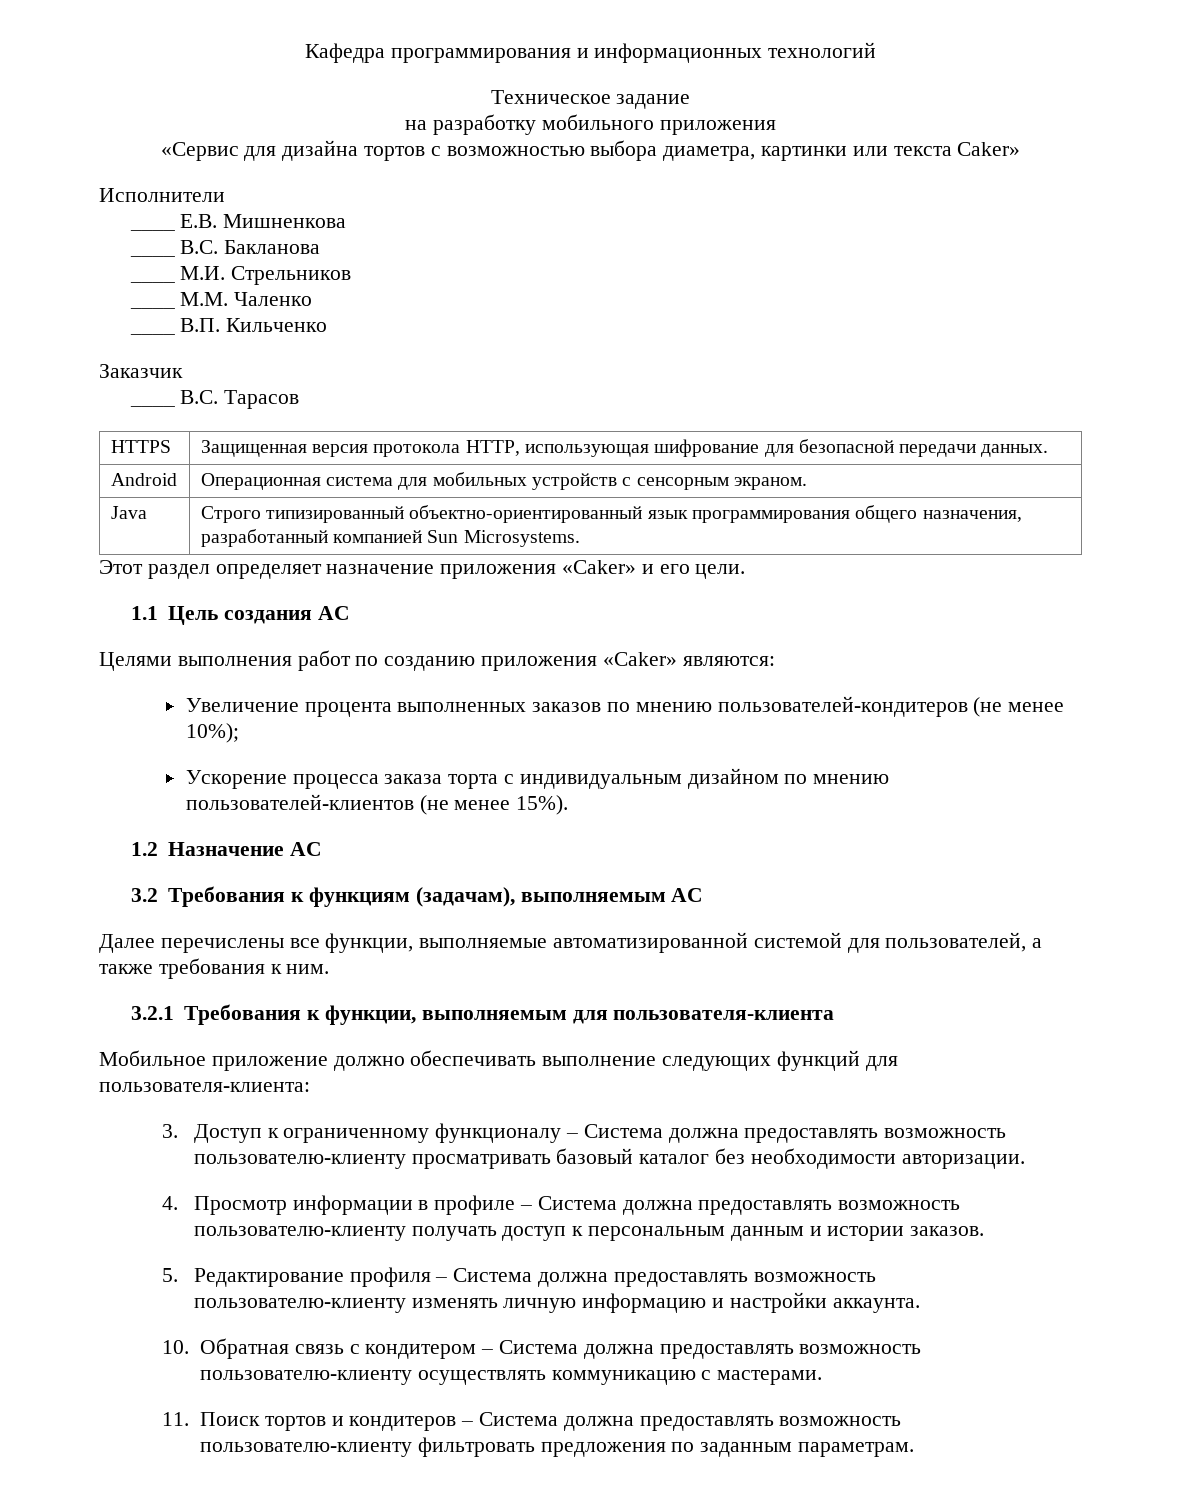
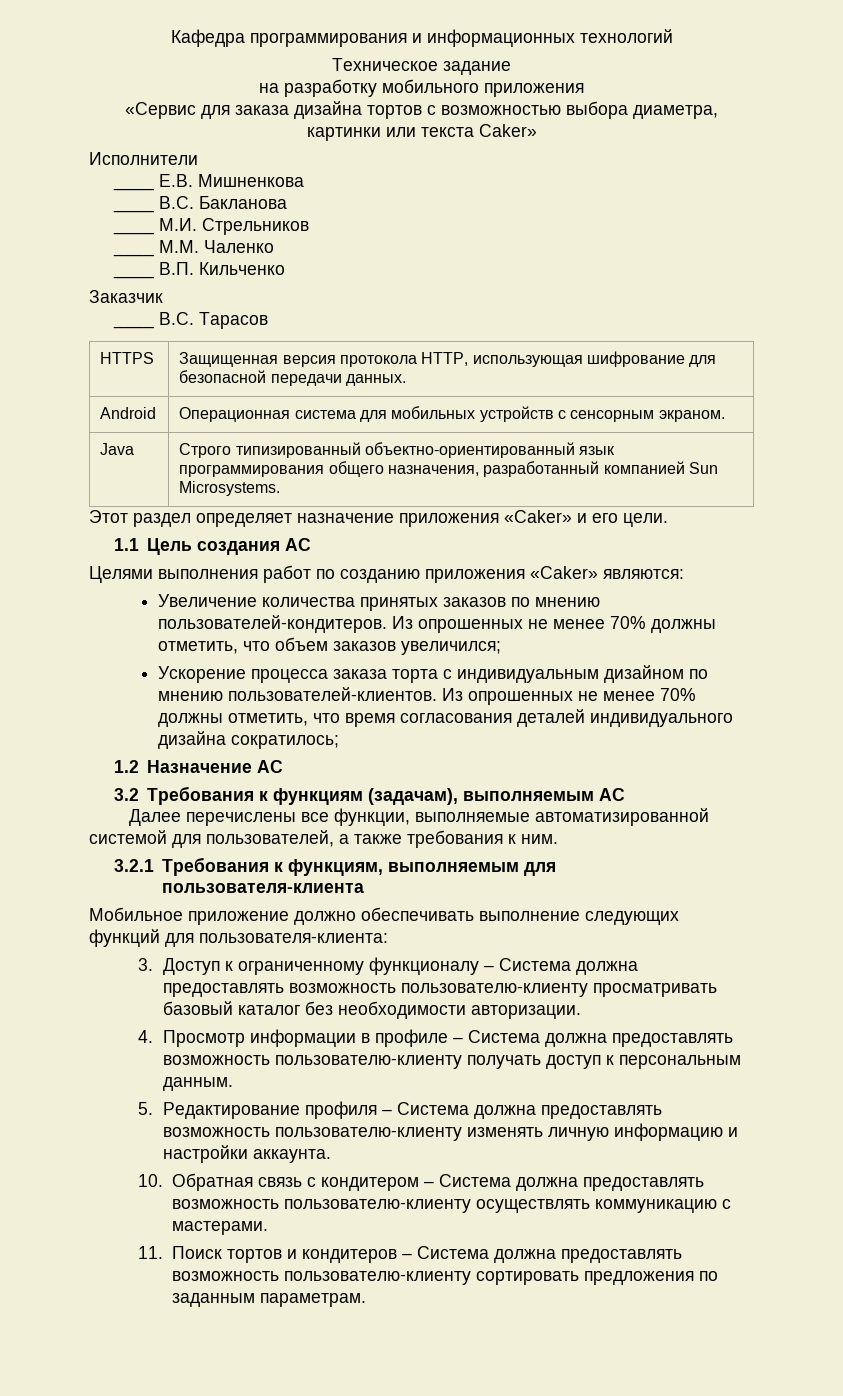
(277, 153) none -> [235,105,289,115] заказа
[304,702,527,717] процента выполненных -> [261,597,438,611] количества принятых
[717,696,1065,717] [185,723,239,743] пользователей-кондитеров (не менее 10%); -> [157,615,716,633] [157,637,501,655] пользователей-кондитеров. Из опрошенных не менее 70% должны отметить, что объем заказов увеличился;
[185,794,569,815] пользователей-клиентов (не менее 15%). -> [227,687,696,705] [157,709,733,727] [157,731,339,749] пользователей-клиентов. Из опрошенных не менее 70% должны отметить, что время согласования деталей индивидуального дизайна сократилось;
[324,1005,416,1025] функции, -> [288,859,384,876] функциям,
[730,1226,985,1241] данным и истории заказов. -> [163,1077,234,1091] данным.
[417,1437,535,1457] фильтровать -> [476,1271,580,1285] сортировать

